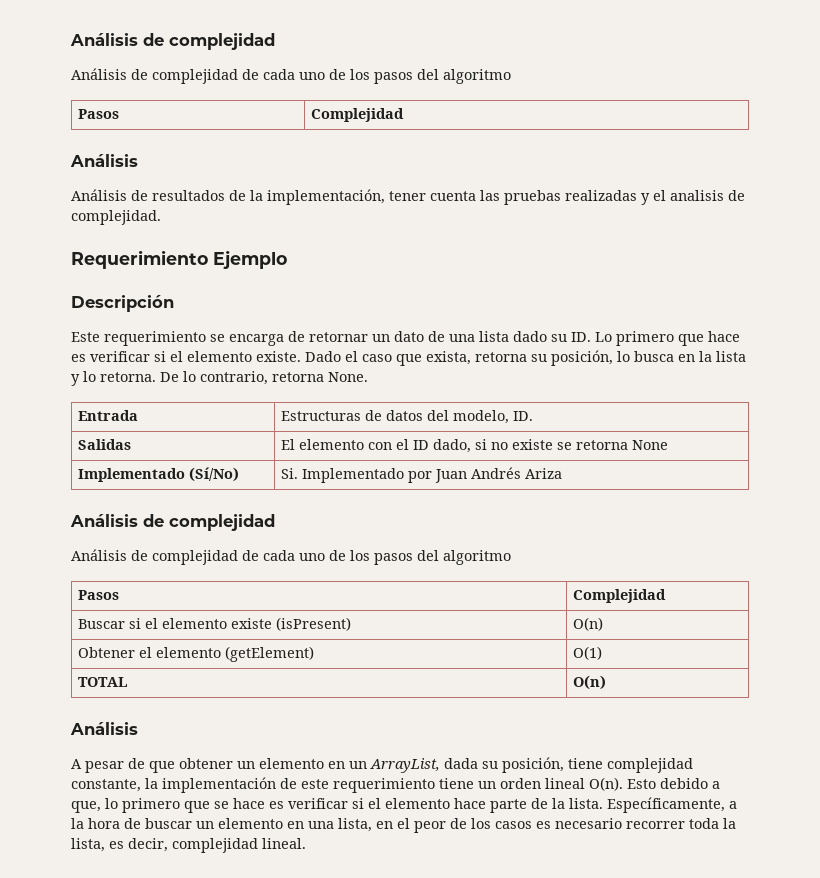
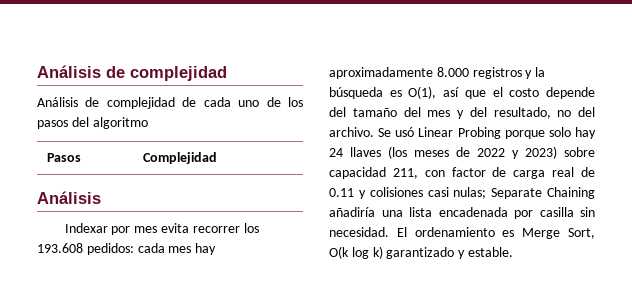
[71,189,745,205] [71,210,161,225] [71,250,287,269] [71,295,174,312] [71,331,740,346] [71,350,746,366] [71,371,368,386] [78,410,139,421] [281,410,534,424] [78,439,132,450] [281,439,669,453] [78,467,240,482] [281,467,563,483] [70,514,275,531] [71,549,511,565] [78,590,120,600] [573,589,667,603] [78,617,352,631] [573,617,604,631] [78,646,315,662] [573,646,603,660] [78,677,128,687] [573,675,607,690] [70,722,138,735] [71,757,693,773] [71,777,720,793] [71,797,737,813] [71,818,736,833] [71,838,306,853] Análisis de resultados de la implementación, tener cuenta las pruebas realizadas y el analisis de complejidad. // Requerimiento Ejemplo // Descripción // Este requerimiento se encarga de retornar un dato de una lista dado su ID. Lo primero que hace es verificar si el elemento existe. Dado el caso que exista, retorna su posición, lo busca en la lista y lo retorna. De lo contrario, retorna None. // Entrada | Estructuras de datos del modelo, ID. // Salidas | El elemento con el ID dado, si no existe se retorna None // Implementado (Sí/No) | Si. Implementado por Juan Andrés Ariza // Análisis de complejidad // Análisis de complejidad de cada uno de los pasos del algoritmo // Pasos | Complejidad // Buscar si el elemento existe (isPresent) | O(n) // Obtener el elemento (getElement) | O(1) // TOTAL | O(n) // Análisis // A pesar de que obtener un elemento en un ArrayList, dada su posición, tiene complejidad constante, la implementación de este requerimiento tiene un orden lineal O(n). Esto debido a que, lo primero que se hace es verificar si el elemento hace parte de la lista. Específicamente, a la hora de buscar un elemento en una lista, en el peor de los casos es necesario recorrer toda la lista, es decir, complejidad lineal. -> [64,223,259,235] [37,243,217,255] [329,67,546,79] [329,86,595,99] [329,107,595,119] [329,127,596,139] [329,146,595,159] [329,167,595,179] [329,187,595,199] [329,207,595,219] [329,227,595,239] [329,246,513,259] Indexar por mes evita recorrer los 193.608 pedidos: cada mes hay aproximadamente 8.000 registros y la búsqueda es O(1), así que el costo depende del tamaño del mes y del resultado, no del archivo. Se usó Linear Probing porque solo hay 24 llaves (los meses de 2022 y 2023) sobre capacidad 211, con factor de carga real de 0.11 y colisiones casi nulas; Separate Chaining añadiría una lista encadenada por casilla sin necesidad. El ordenamiento es Merge Sort, O(k log k) garantizado y estable.

